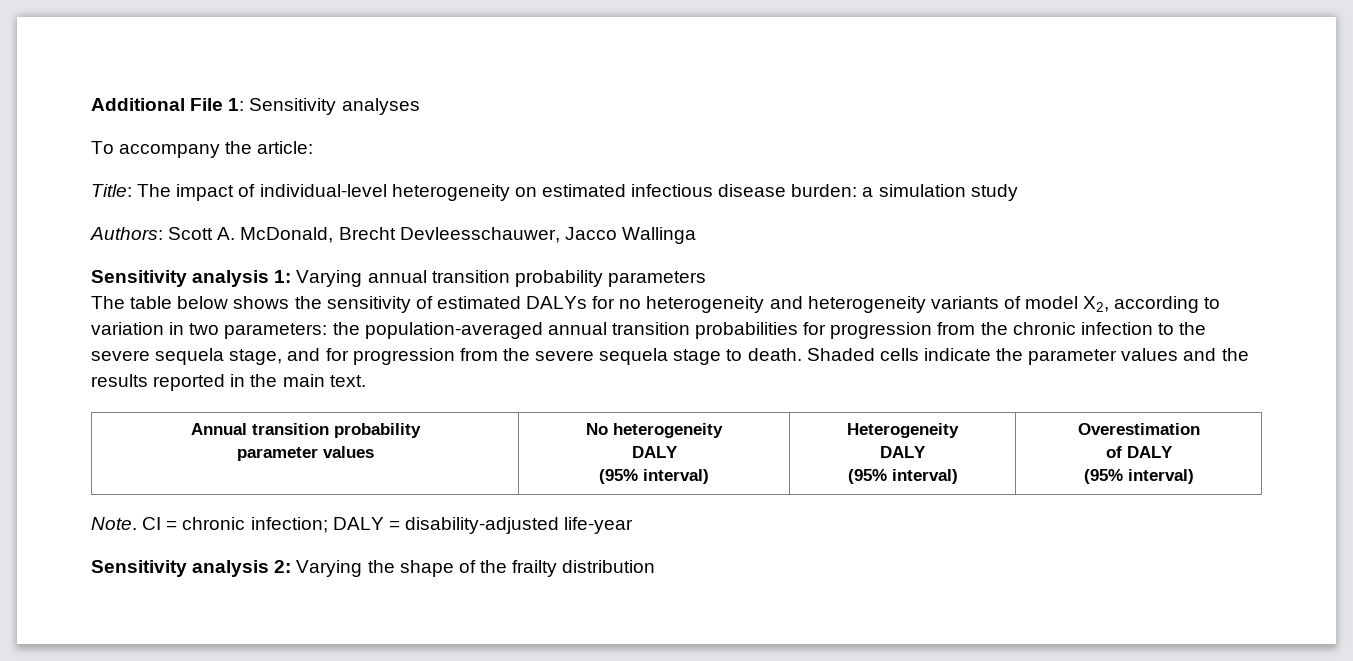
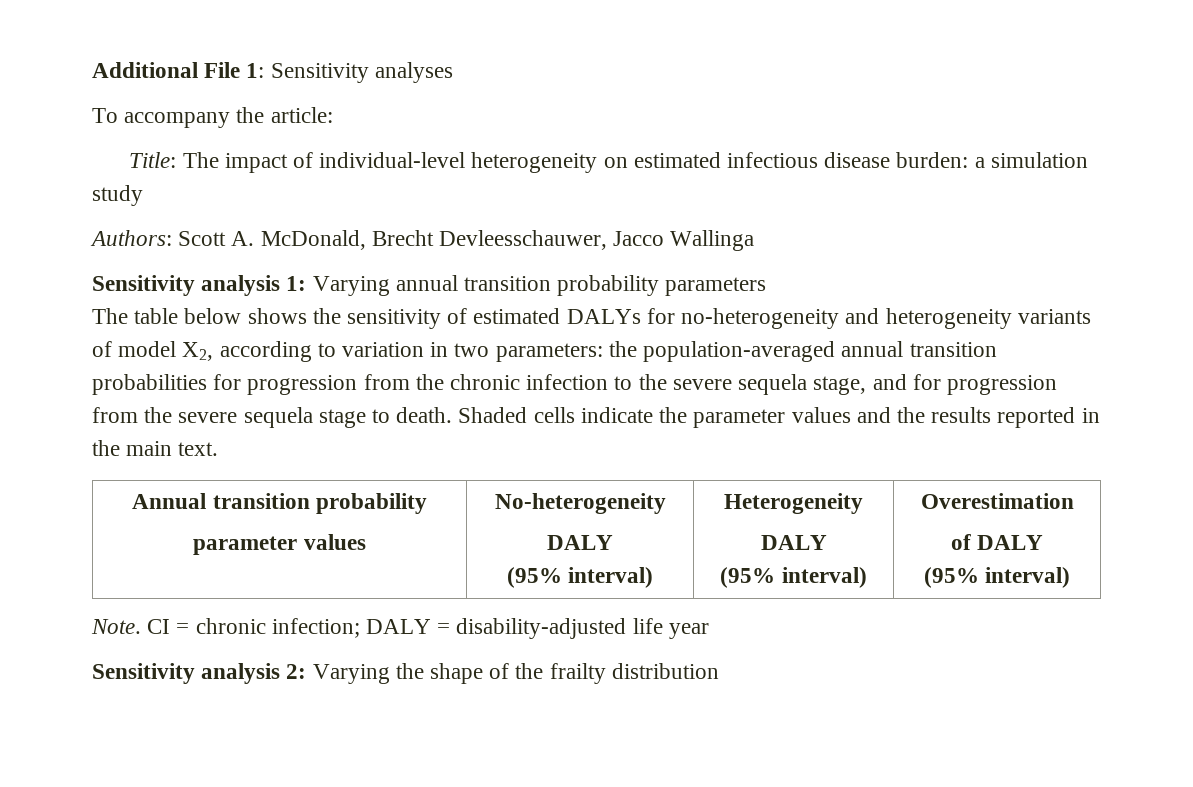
[619,296,765,313] no heterogeneity -> [681,308,840,329] no-heterogeneity
[586,423,723,438] No heterogeneity -> [494,493,666,514] No-heterogeneity
[564,517,634,534] life-year -> [632,618,709,639] life year

